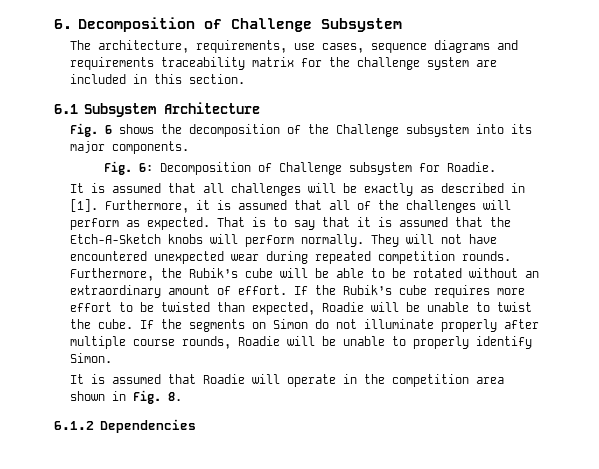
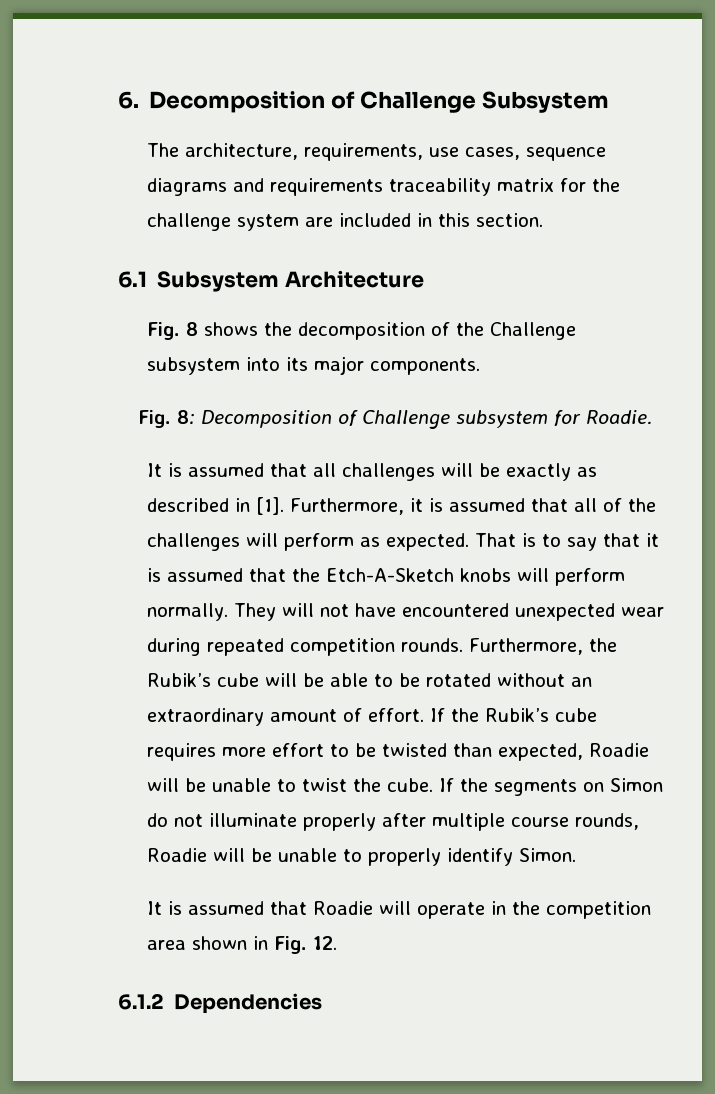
[105,125,113,134] 6 -> [186,322,199,336] 8
[138,163,153,172] 6: -> [176,410,195,425] 8:
[168,392,183,401] 8. -> [313,936,338,950] 12.

